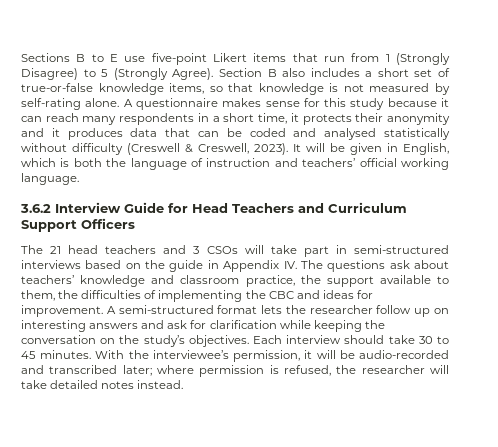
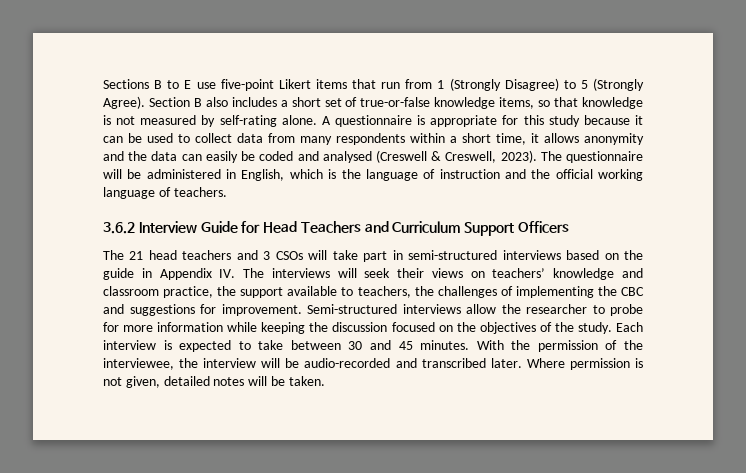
[222,98,300,107] makes sense -> [417,115,498,127] is appropriate
[45,113,79,122] reach -> [128,133,295,143] be used to collect data from
[197,113,209,122] in -> [410,133,445,143] within
[302,113,451,125] [21,128,219,140] protects their anonymity and it produces data that can -> [544,133,644,145] [103,151,238,163] allows anonymity and the data can easily
[384,128,451,140] [21,143,123,155] statistically without difficulty -> (372, 157) none
[293,143,382,155] It will be given -> [540,151,643,163] [103,169,221,179] The questionnaire will be administered
[73,158,102,167] both -> (337, 174) none
[302,158,356,167] teachers’ -> [531,169,551,179] the
[21,173,79,185] language. -> [103,187,227,199] language of teachers.
[327,260,450,272] questions ask about -> [271,268,485,278] interviews will seek their views on
[21,290,142,301] them, the difficulties -> [357,286,497,298] teachers, the challenges
[322,290,354,299] ideas -> [129,304,195,316] suggestions
[106,305,449,317] [21,320,385,332] [21,335,449,347] [21,350,313,362] A semi-structured format lets the researcher follow up on interesting answers and ask for clarification while keeping the conversation on the study’s objectives. Each interview should take 30 to 45 minutes. With the interviewee’s permission, it -> [307,304,643,316] [103,322,643,334] [103,340,643,352] [103,358,257,370] Semi-structured interviews allow the researcher to probe for more information while keeping the discussion focused on the objectives of the study. Each interview is expected to take between 30 and 45 minutes. With the permission of the interviewee, the interview
[122,365,449,377] [21,380,184,389] later; where permission is refused, the researcher will take detailed notes instead. -> [490,358,643,370] [103,376,325,388] later. Where permission is not given, detailed notes will be taken.

